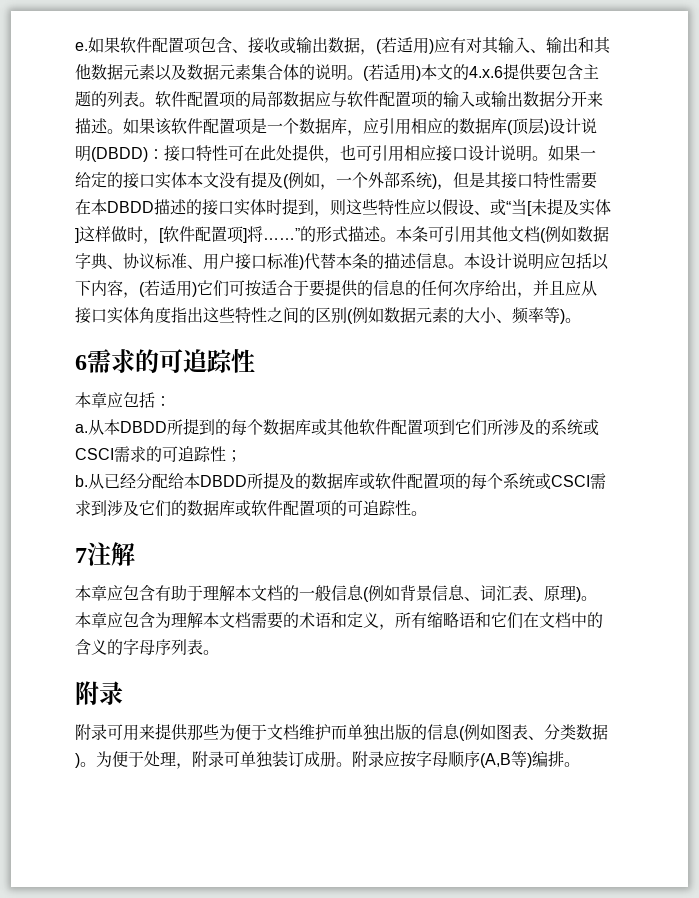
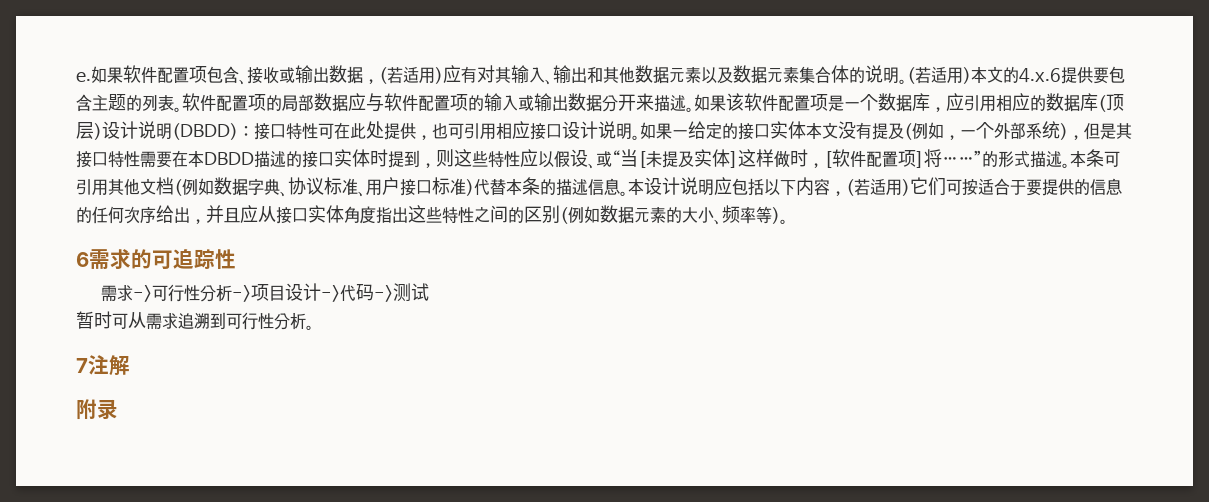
[75,392,171,408] [75,418,599,436] [75,446,242,462] [75,472,606,490] [75,500,427,517] [75,542,135,566] [75,585,597,602] [75,612,603,630] [75,639,219,655] [75,681,123,706] [75,723,608,741] [75,751,580,769] 本章应包括： // a.从本DBDD所提到的每个数据库或其他软件配置项到它们所涉及的系统或CSCI需求的可追踪性； // b.从已经分配给本DBDD所提及的数据库或软件配置项的每个系统或CSCI需求到涉及它们的数据库或软件配置项的可追踪性。 // 7注解 // 本章应包含有助于理解本文档的一般信息(例如背景信息、词汇表、原理)。本章应包含为理解本文档需要的术语和定义，所有缩略语和它们在文档中的含义的字母序列表。 // 附录 // 附录可用来提供那些为便于文档维护而单独出版的信息(例如图表、分类数据)。为便于处理，附录可单独装订成册。附录应按字母顺序(A,B等)编排。 -> [100,283,429,302] [76,311,314,330] [76,355,130,376] [76,399,118,420] 需求->可行性分析->项目设计->代码->测试 // 暂时可从需求追溯到可行性分析。 // 7注解 // 附录

